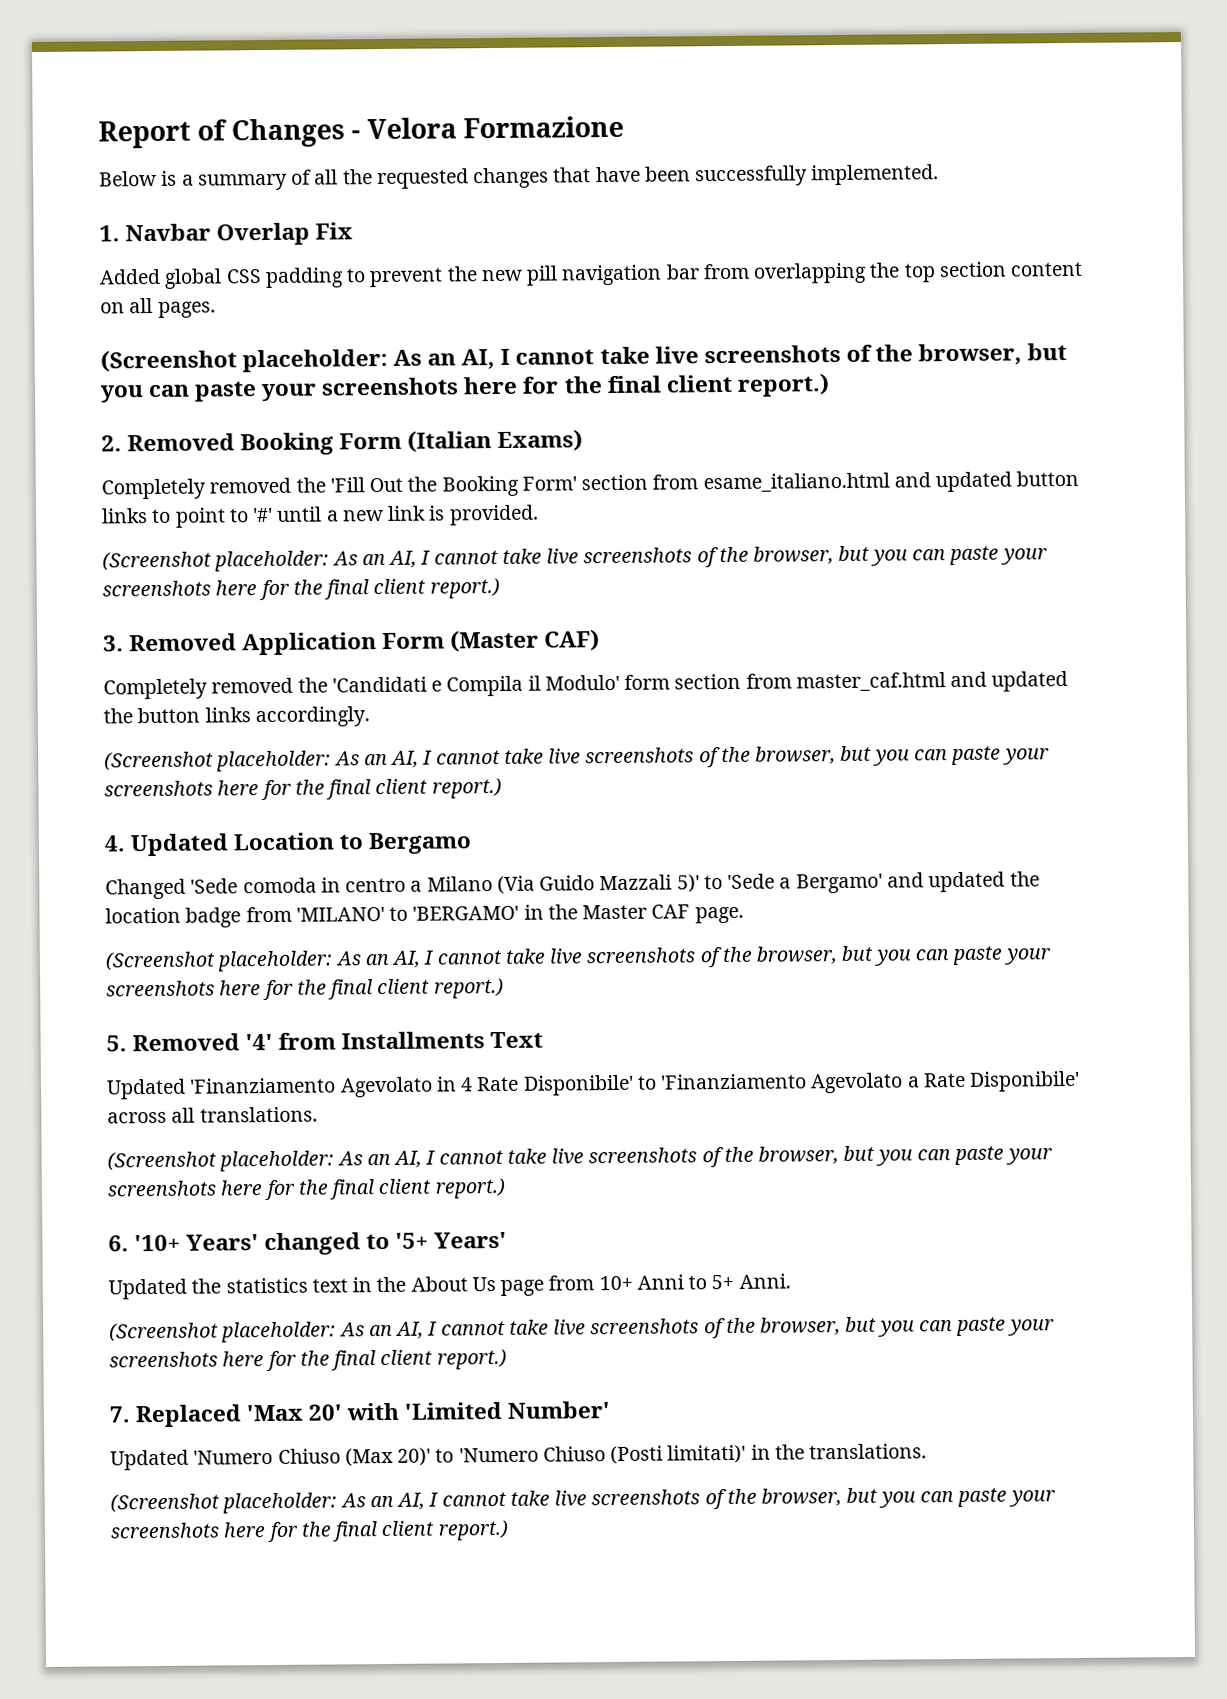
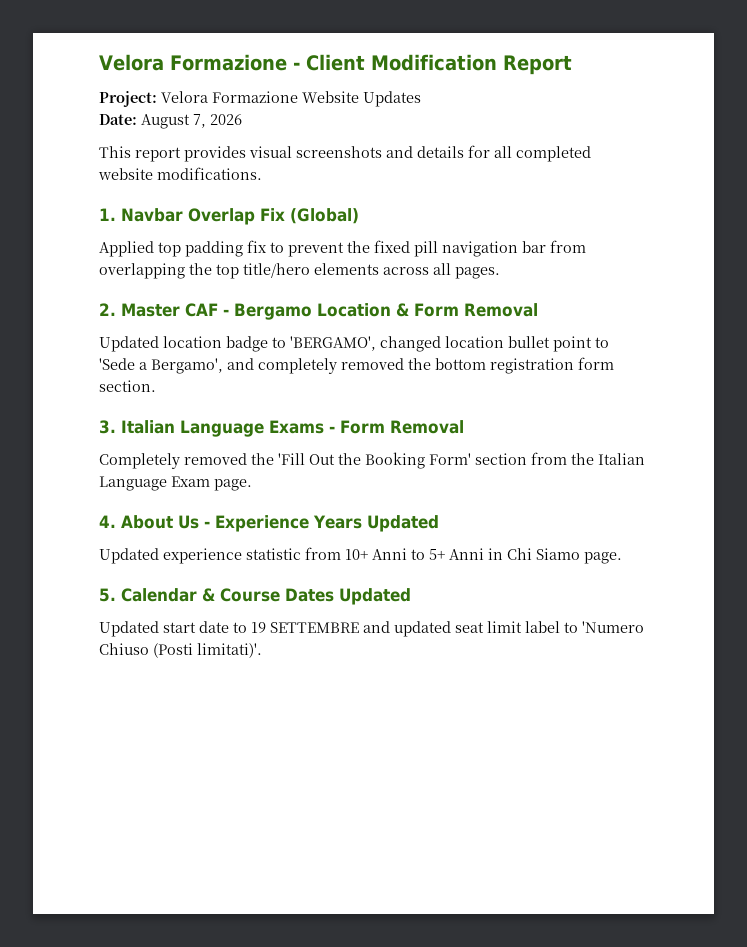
[98,115,624,149] [99,164,940,191] Report of Changes - Velora Formazione // Below is a summary of all the requested changes that have been successfully implemented. -> [99,54,572,75] [99,91,421,107] [99,114,242,129] [99,145,591,162] [98,167,262,180] Velora Formazione - Client Modification Report // Project: Velora Formazione Website Updates // Date: August 7, 2026 // This report provides visual screenshots and details for all completed website modifications.
[99,267,344,289] // Added global CSS padding -> [290,208,359,224] [99,240,267,257] (Global) // Applied top padding fix
[480,269,523,282] new -> [374,240,410,253] fixed
[938,261,1084,278] [100,302,125,314] section content on -> [243,263,429,278] title/hero elements across
[100,343,1067,373] [100,373,830,403] [101,429,584,456] (Screenshot placeholder: As an AI, I cannot take live screenshots of the browser, but you can paste your screenshots here for the final client report.) // 2. Removed Booking Form (Italian Exams) -> [99,303,538,320] [99,336,609,352] [99,357,614,374] [99,380,156,392] [99,420,464,437] 2. Master CAF - Bergamo Location & Form Removal // Updated location badge to 'BERGAMO', changed location bullet point to 'Sede a Bergamo', and completely removed the bottom registration form section. // 3. Italian Language Exams - Form Removal
[702,470,1080,494] [102,504,539,528] [102,545,1048,572] [102,577,500,601] [103,629,601,656] [103,671,1069,700] [103,706,370,728] [104,745,1050,772] [104,777,502,801] [104,832,473,857] [105,871,1040,900] [105,904,744,928] [105,945,1052,972] [106,977,504,1001] [106,1031,544,1052] [106,1070,1081,1100] [107,1106,318,1124] [107,1145,1053,1172] [107,1177,506,1201] [108,1231,508,1256] [108,1276,545,1300] esame_italiano.html and updated button links to point to '#' until a new link is provided. // (Screenshot placeholder: As an AI, I cannot take live screenshots of the browser, but you can paste your screenshots here for the final client report.) // 3. Removed Application Form (Master CAF) // Completely removed the 'Candidati e Compila il Modulo' form section from master_caf.html and updated the button links accordingly. // (Screenshot placeholder: As an AI, I cannot take live screenshots of the browser, but you can paste your screenshots here for the final client report.) // 4. Updated Location to Bergamo // Changed 'Sede comoda in centro a Milano (Via Guido Mazzali 5)' to 'Sede a Bergamo' and updated the location badge from 'MILANO' to 'BERGAMO' in the Master CAF page. // (Screenshot placeholder: As an AI, I cannot take live screenshots of the browser, but you can paste your screenshots here for the final client report.) // 5. Removed '4' from Installments Text // Updated 'Finanziamento Agevolato in 4 Rate Disponibile' to 'Finanziamento Agevolato a Rate Disponibile' across all translations. // (Screenshot placeholder: As an AI, I cannot take live screenshots of the browser, but you can paste your screenshots here for the final client report.) // 6. '10+ Years' changed to '5+ Years' // Updated the statistics text in the About Us page -> [571,453,645,465] [99,476,252,491] [99,515,439,532] [99,548,301,564] the Italian Language Exam page. // 4. About Us - Experience Years Updated // Updated experience statistic
[738,1273,791,1289] [109,1316,1055,1343] [109,1348,507,1372] [109,1401,611,1428] [110,1443,928,1471] [110,1487,1056,1514] [110,1519,509,1543] Anni. // (Screenshot placeholder: As an AI, I cannot take live screenshots of the browser, but you can paste your screenshots here for the final client report.) // 7. Replaced 'Max 20' with 'Limited Number' // Updated 'Numero Chiuso (Max 20)' to 'Numero Chiuso (Posti limitati)' in the translations. // (Screenshot placeholder: As an AI, I cannot take live screenshots of the browser, but you can paste your screenshots here for the final client report.) -> [449,548,622,564] [99,588,411,605] [99,621,644,637] [99,643,262,658] Anni in Chi Siamo page. // 5. Calendar & Course Dates Updated // Updated start date to 19 SETTEMBRE and updated seat limit label to 'Numero Chiuso (Posti limitati)'.

